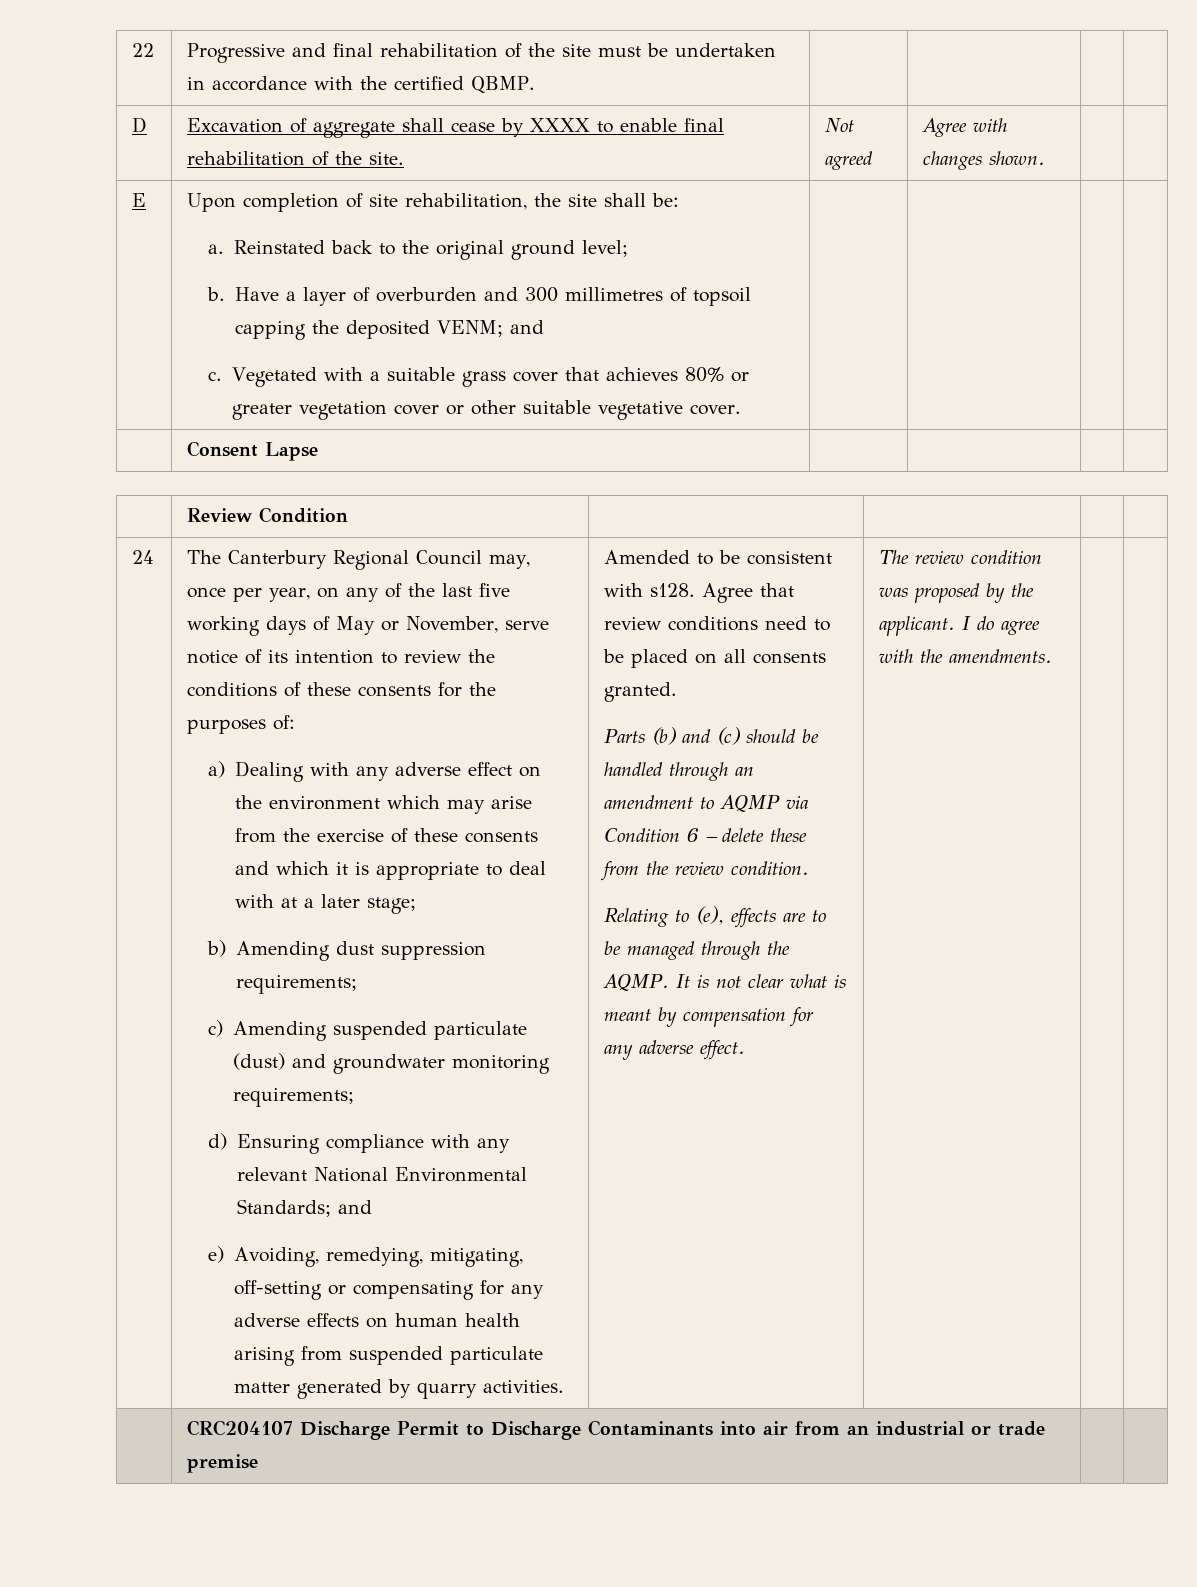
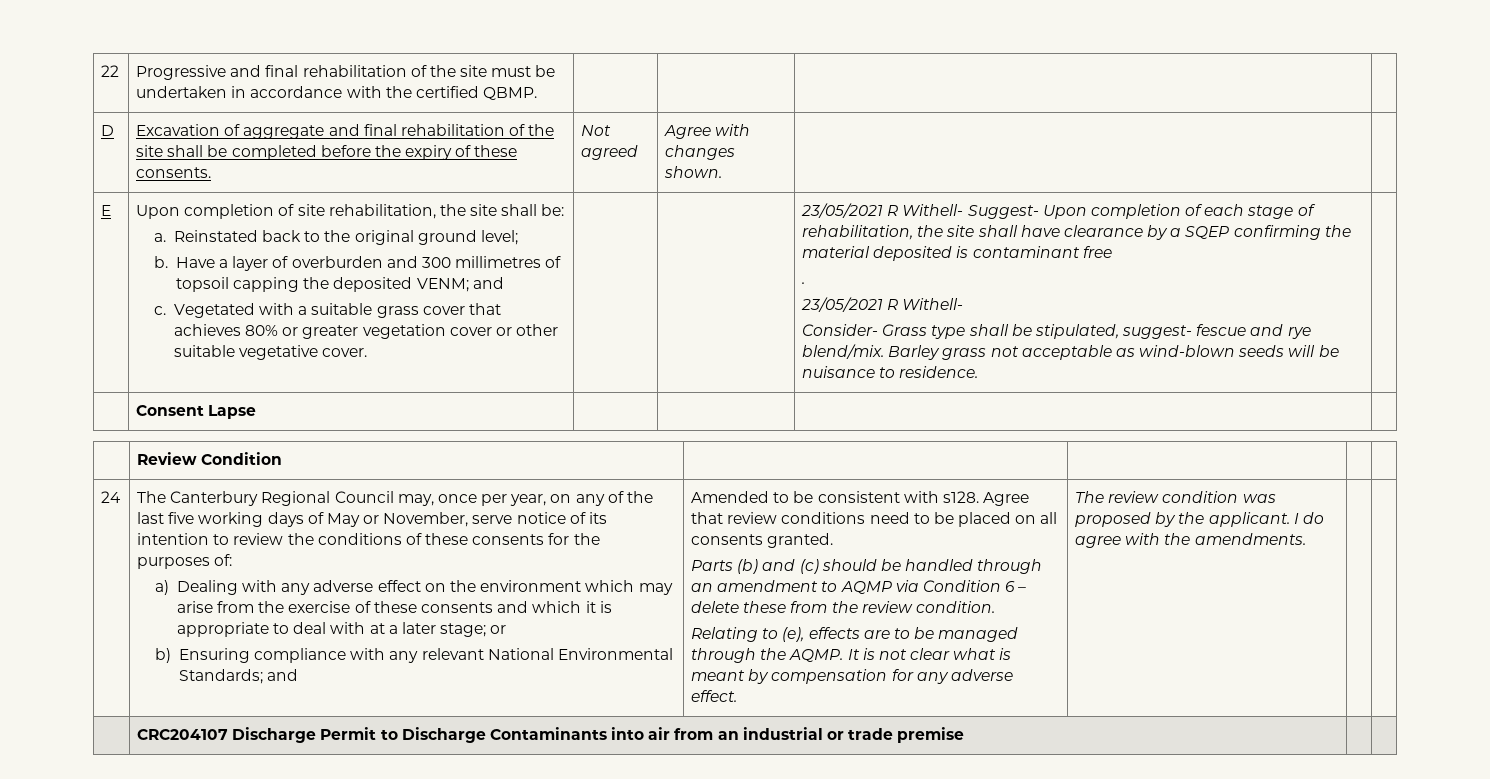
[402,118,725,137] [187,151,405,166] shall cease by XXXX to enable final rehabilitation of the site. -> [328,124,555,136] [136,145,518,160] [136,167,212,178] and final rehabilitation of the site shall be completed before the expiry of these consents.
(742, 409) none -> [801,203,1316,219] [802,225,1351,240] [802,246,1112,261] [802,282,806,284] [801,297,964,312] [802,324,1311,339] [802,344,1339,360] [802,366,979,378] 23/05/2021 R Withell- Suggest- Upon completion of each stage of rehabilitation, the site shall have clearance by a SQEP confirming the material deposited is contaminant free // . // 23/05/2021 R Withell- // Consider- Grass type shall be stipulated, suggest- fescue and rye blend/mix. Barley grass not acceptable as wind-blown seeds will be nuisance to residence.
[207,940,487,961] [236,975,358,994] [208,1020,528,1041] [233,1053,551,1074] [233,1088,355,1107] [208,1133,228,1150] // b) Amending dust suppression requirements; // c) Amending suspended particulate (dust) and groundwater monitoring requirements; // d) -> [490,625,507,634] [155,648,172,663] or // b)
[208,1246,524,1267] [234,1280,545,1300] [234,1313,521,1328] [234,1346,544,1366] [234,1379,565,1399] // e) Avoiding, remedying, mitigating, off-setting or compensating for any adverse effects on human health arising from suspended particulate matter generated by quarry activities. -> (299, 675) none

